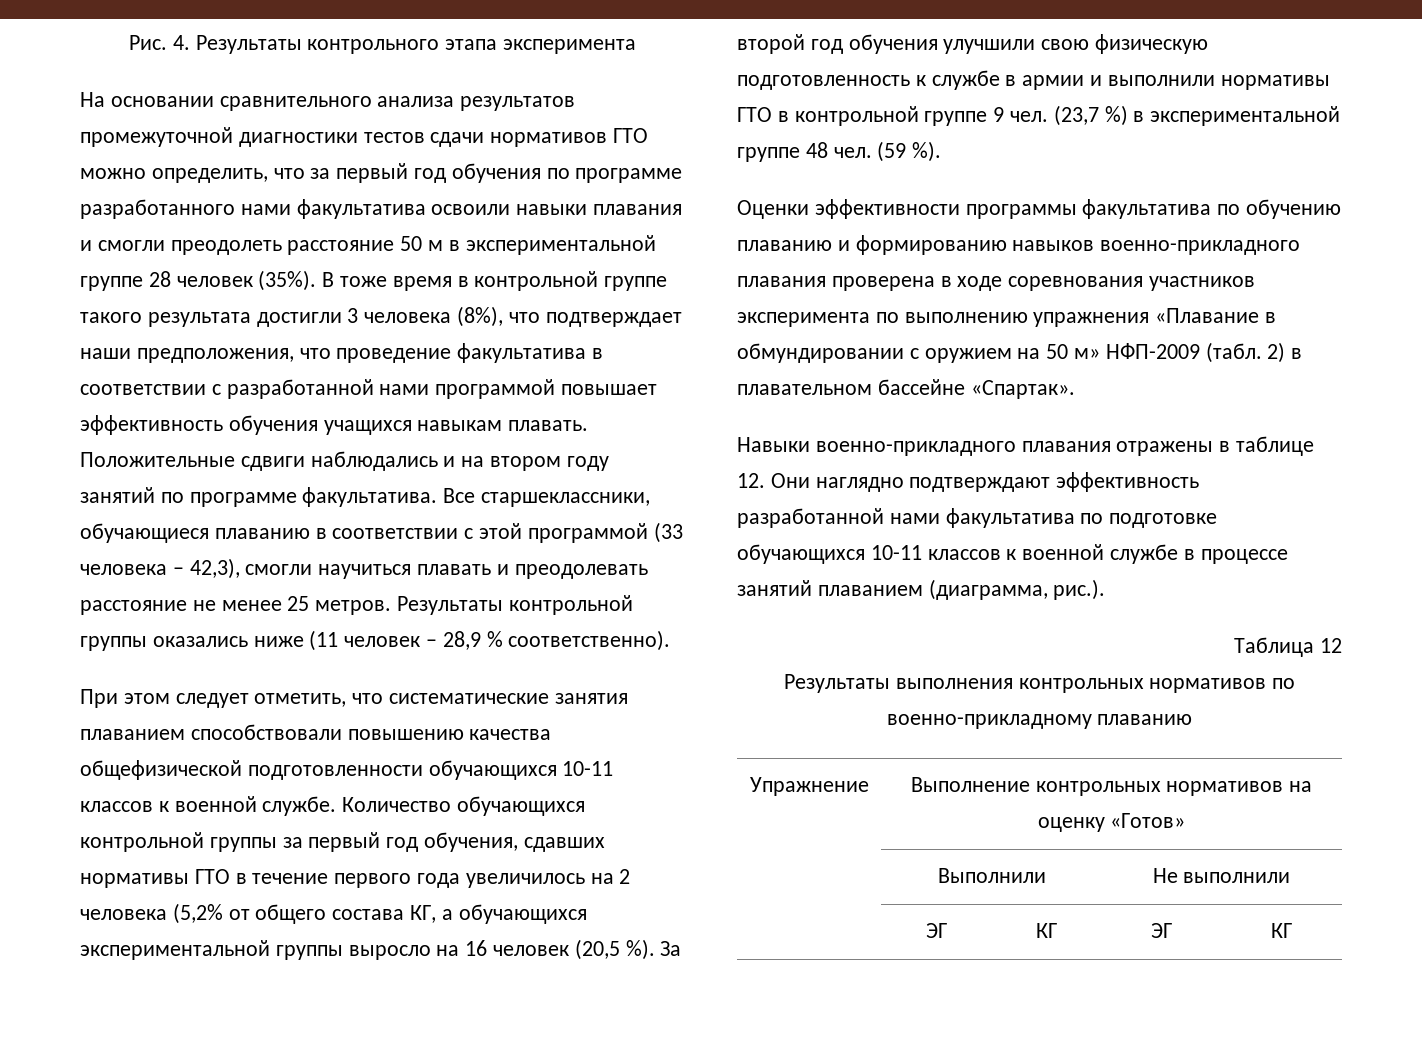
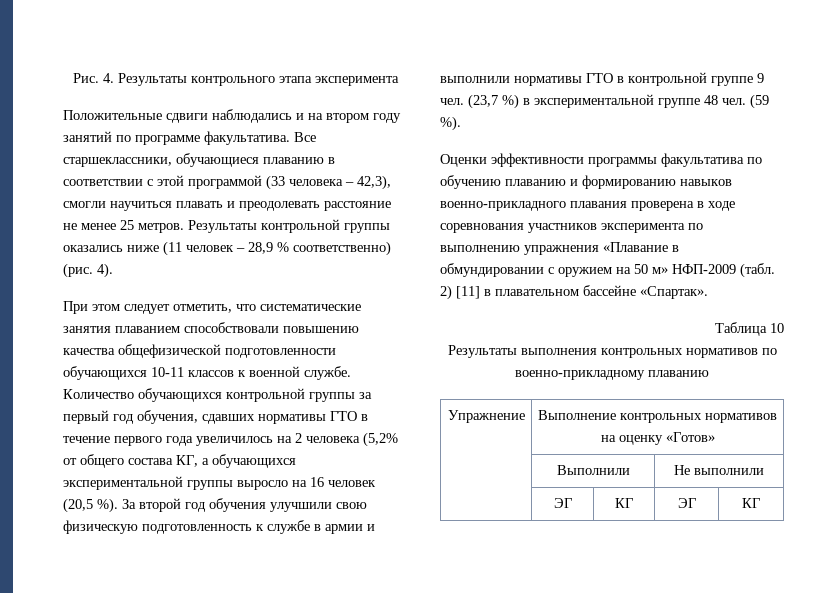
[80,92,576,111] [80,127,649,147] [80,163,683,183] [80,199,683,219] [80,235,656,255] [80,270,668,291] [80,306,682,327] [80,343,604,363] [80,379,658,399] [80,415,589,435] На основании сравнительного анализа результатов промежуточной диагностики тестов сдачи нормативов ГТО можно определить, что за первый год обучения по программе разработанного нами факультатива освоили навыки плавания и смогли преодолеть расстояние 50 м в экспериментальной группе 28 человек (35%). В тоже время в контрольной группе такого результата достигли 3 человека (8%), что подтверждает наши предположения, что проведение факультатива в соответствии с разработанной нами программой повышает эффективность обучения учащихся навыкам плавать. -> (399, 81) none
[508,630,671,651] соответственно). -> [293,241,391,256] [63,263,113,278] соответственно) (рис. 4).
(1286, 352) none -> [456,286,480,299] [11]
[737,436,1315,456] [737,472,1200,492] [737,508,1218,528] [737,544,1288,564] [737,579,1106,600] // Навыки военно-прикладного плавания отражены в таблице 12. Они наглядно подтверждают эффективность разработанной нами факультатива по подготовке обучающихся 10-11 классов к военной службе в процессе занятий плаванием (диаграмма, рис.). -> (708, 292) none
[1320,638,1342,653] 12 -> [770,323,784,333] 10

